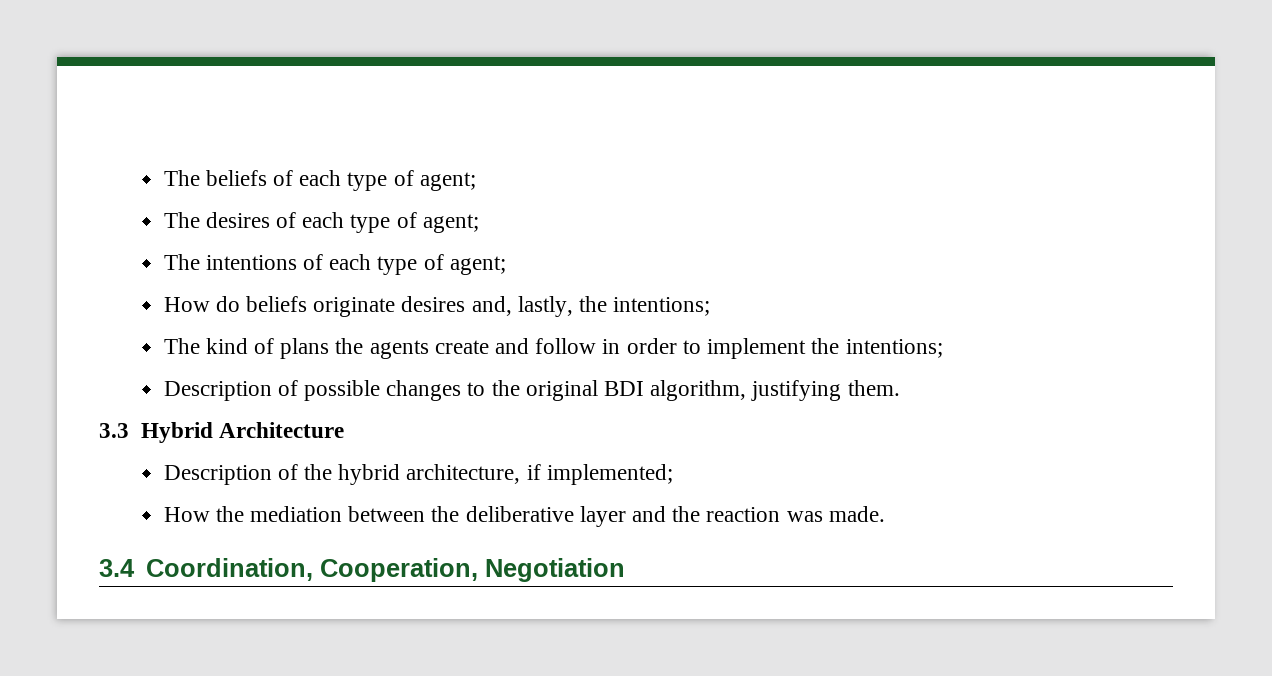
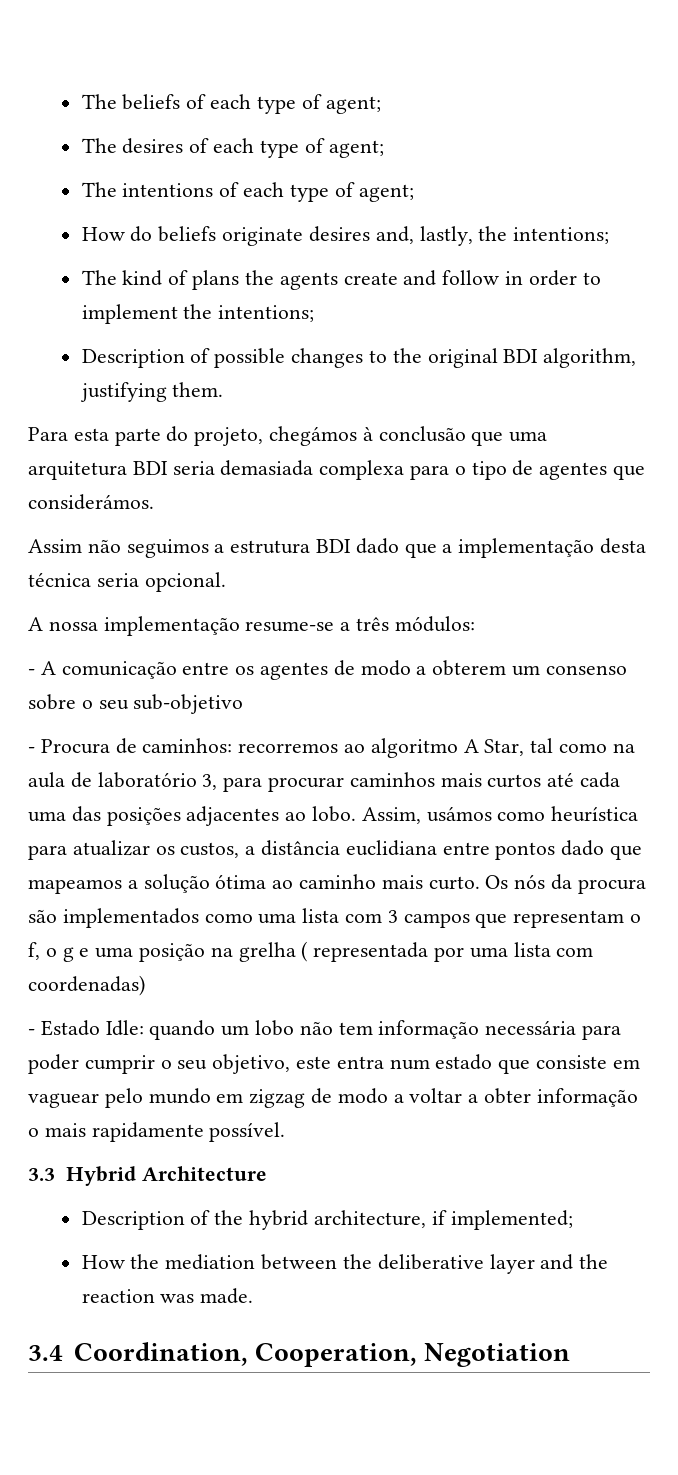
(900, 388) none -> [28,426,548,446] [28,460,646,480] [28,494,154,510] [28,538,647,558] [28,572,226,592] [28,616,475,636] [28,660,627,680] [28,694,244,714] [28,738,635,758] [28,772,621,792] [28,806,639,826] [28,840,643,860] [28,874,646,894] [28,908,642,928] [28,941,594,962] [28,975,145,996] [28,1020,622,1040] [28,1054,640,1074] [28,1088,638,1108] [28,1122,286,1142] // Para esta parte do projeto, chegámos à conclusão que uma arquitetura BDI seria demasiada complexa para o tipo de agentes que considerámos. // Assim não seguimos a estrutura BDI dado que a implementação desta técnica seria opcional. // A nossa implementação resume-se a três módulos: // - A comunicação entre os agentes de modo a obterem um consenso sobre o seu sub-objetivo // - Procura de caminhos: recorremos ao algoritmo A Star, tal como na aula de laboratório 3, para procurar caminhos mais curtos até cada uma das posições adjacentes ao lobo. Assim, usámos como heurística para atualizar os custos, a distância euclidiana entre pontos dado que mapeamos a solução ótima ao caminho mais curto. Os nós da procura são implementados como uma lista com 3 campos que representam o f, o g e uma posição na grelha ( representada por uma lista com coordenadas) // - Estado Idle: quando um lobo não tem informação necessária para poder cumprir o seu objetivo, este entra num estado que consiste em vaguear pelo mundo em zigzag de modo a voltar a obter informação o mais rapidamente possível.

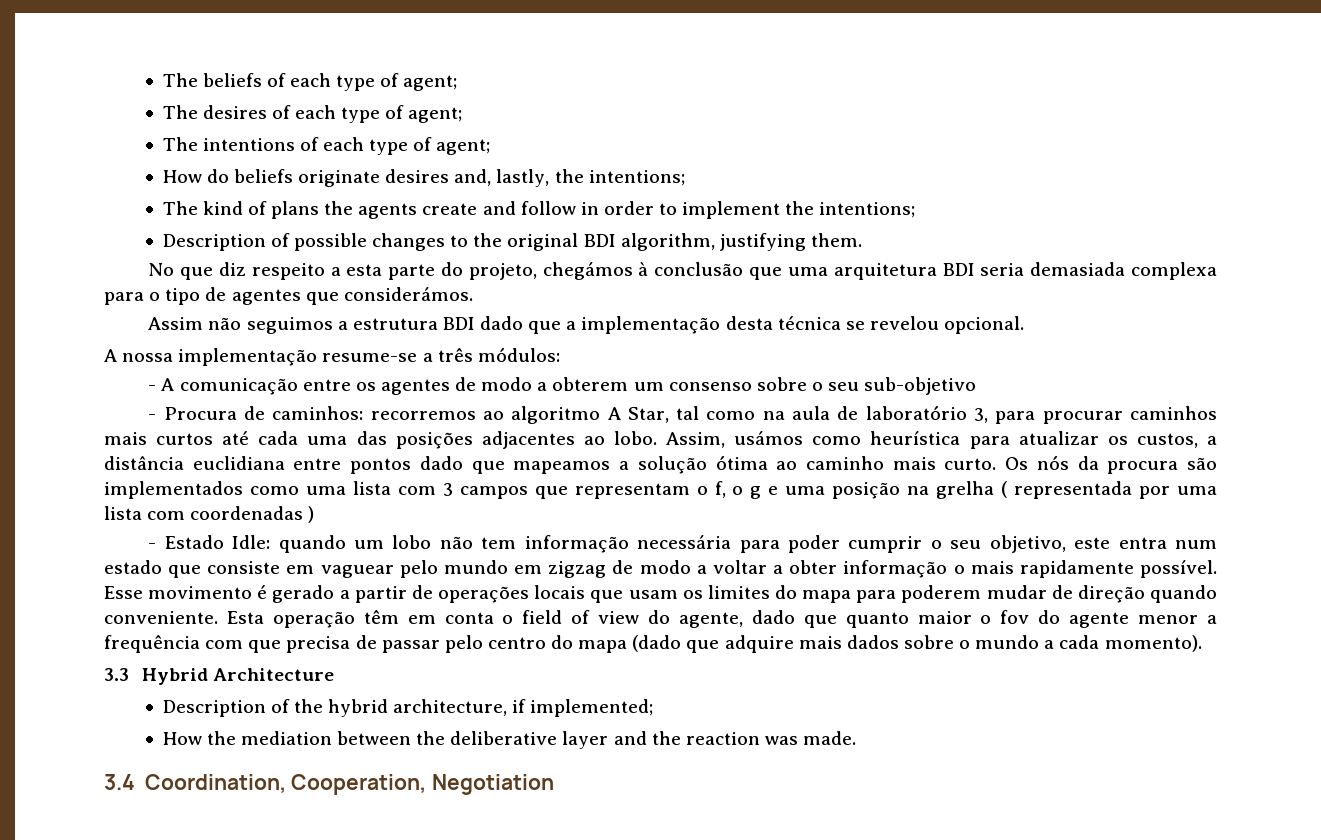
[28,427,68,441] Para -> [148,262,341,280] No que diz respeito a
[96,573,139,587] seria -> [845,316,939,330] se revelou
[28,975,145,996] coordenadas) -> [190,506,315,523] coordenadas )
(286, 1132) none -> [104,585,1217,603] [104,610,1218,628] [104,635,1202,653] Esse movimento é gerado a partir de operações locais que usam os limites do mapa para poderem mudar de direção quando conveniente. Esta operação têm em conta o field of view do agente, dado que quanto maior o fov do agente menor a frequência com que precisa de passar pelo centro do mapa (dado que adquire mais dados sobre o mundo a cada momento).

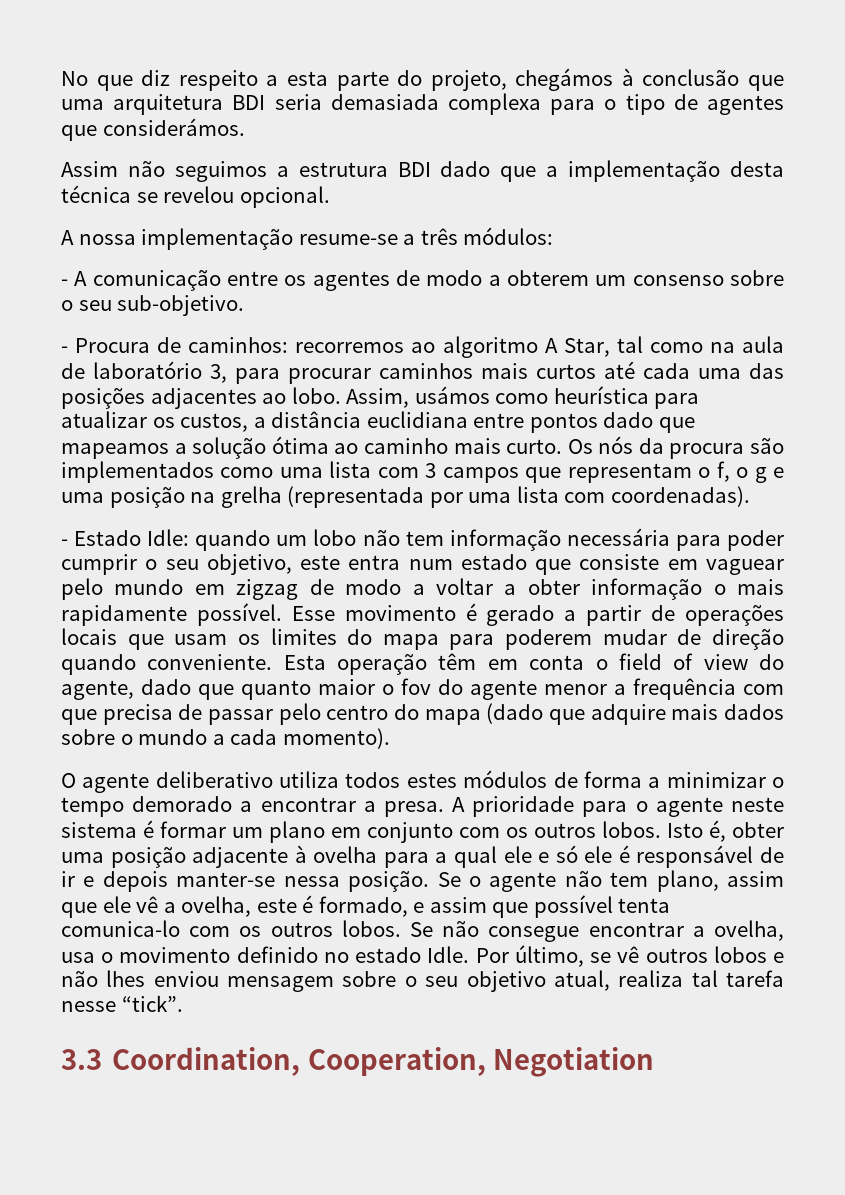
[162,73,458,91] [162,105,463,123] [162,137,491,155] [162,169,685,187] [162,201,916,219] [162,233,862,251] The beliefs of each type of agent; // The desires of each type of agent; // The intentions of each type of agent; // How do beliefs originate desires and, lastly, the intentions; // The kind of plans the agents create and follow in order to implement the intentions; // Description of possible changes to the original BDI algorithm, justifying them. // -> (61, 78) none
[864,377,977,395] sub-objetivo -> [117,295,245,316] sub-objetivo.
[1001,481,1133,499] ( representada -> [287,486,425,508] (representada
[190,506,315,523] coordenadas ) -> [610,486,750,507] coordenadas).
[104,668,334,685] [162,699,654,717] [162,731,857,749] [104,774,135,790] 3.3 Hybrid Architecture // Description of the hybrid architecture, if implemented; // How the mediation between the deliberative layer and the reaction was made. // 3.4 -> [61,770,785,793] [61,796,784,817] [61,820,784,843] [61,845,784,868] [61,870,784,892] [61,895,671,918] [61,920,784,942] [61,945,785,967] [61,970,785,992] [61,995,183,1012] [61,1049,102,1070] O agente deliberativo utiliza todos estes módulos de forma a minimizar o tempo demorado a encontrar a presa. A prioridade para o agente neste sistema é formar um plano em conjunto com os outros lobos. Isto é, obter uma posição adjacente à ovelha para a qual ele e só ele é responsável de ir e depois manter-se nessa posição. Se o agente não tem plano, assim que ele vê a ovelha, este é formado, e assim que possível tenta comunica-lo com os outros lobos. Se não consegue encontrar a ovelha, usa o movimento definido no estado Idle. Por último, se vê outros lobos e não lhes enviou mensagem sobre o seu objetivo atual, realiza tal tarefa nesse “tick”. // 3.3

